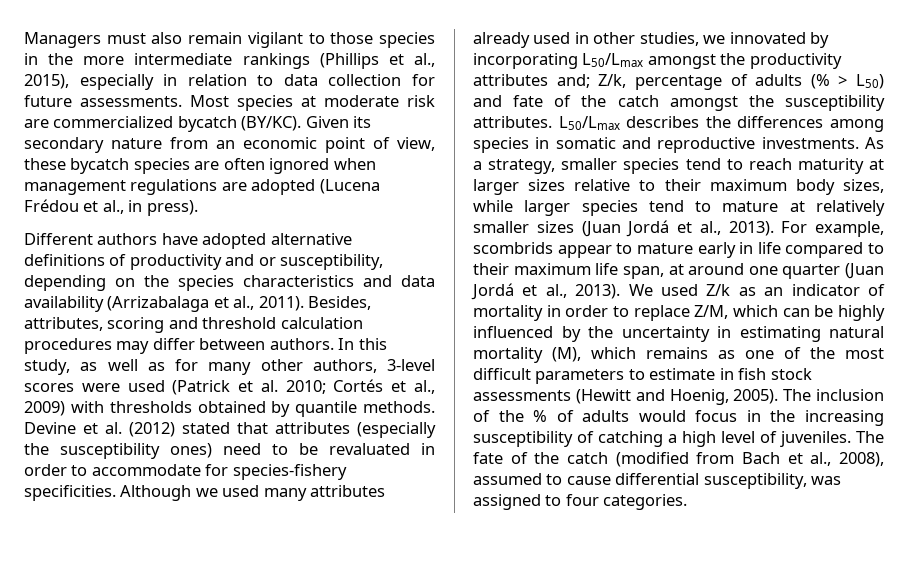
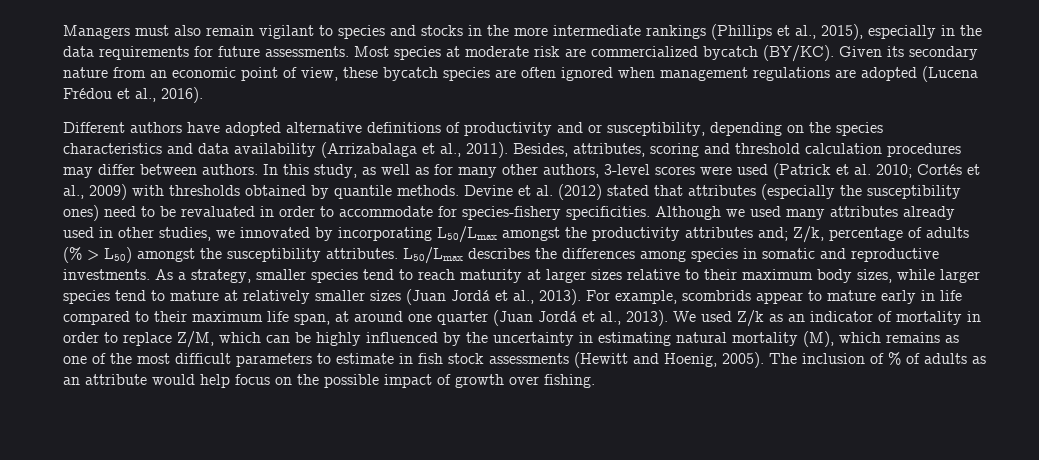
[330,32,436,48] those species -> [338,25,463,39] species and stocks
[187,74,402,86] relation to data collection -> [960,25,982,36] [63,46,189,60] the data requirements
[128,200,198,216] in press). -> [161,87,203,103] 2016).
[473,95,659,107] and fate of the catch -> (132, 255) none
[498,410,524,422] the -> (884, 358) none
[638,410,884,426] [473,431,884,447] [473,452,884,467] [473,473,842,489] [473,494,688,510] would focus in the increasing susceptibility of catching a high level of juveniles. The fate of the catch (modified from Bach et al., 2008), assumed to cause differential susceptibility, was assigned to four categories. -> [972,356,986,364] [63,374,595,388] as an attribute would help focus on the possible impact of growth over fishing.

